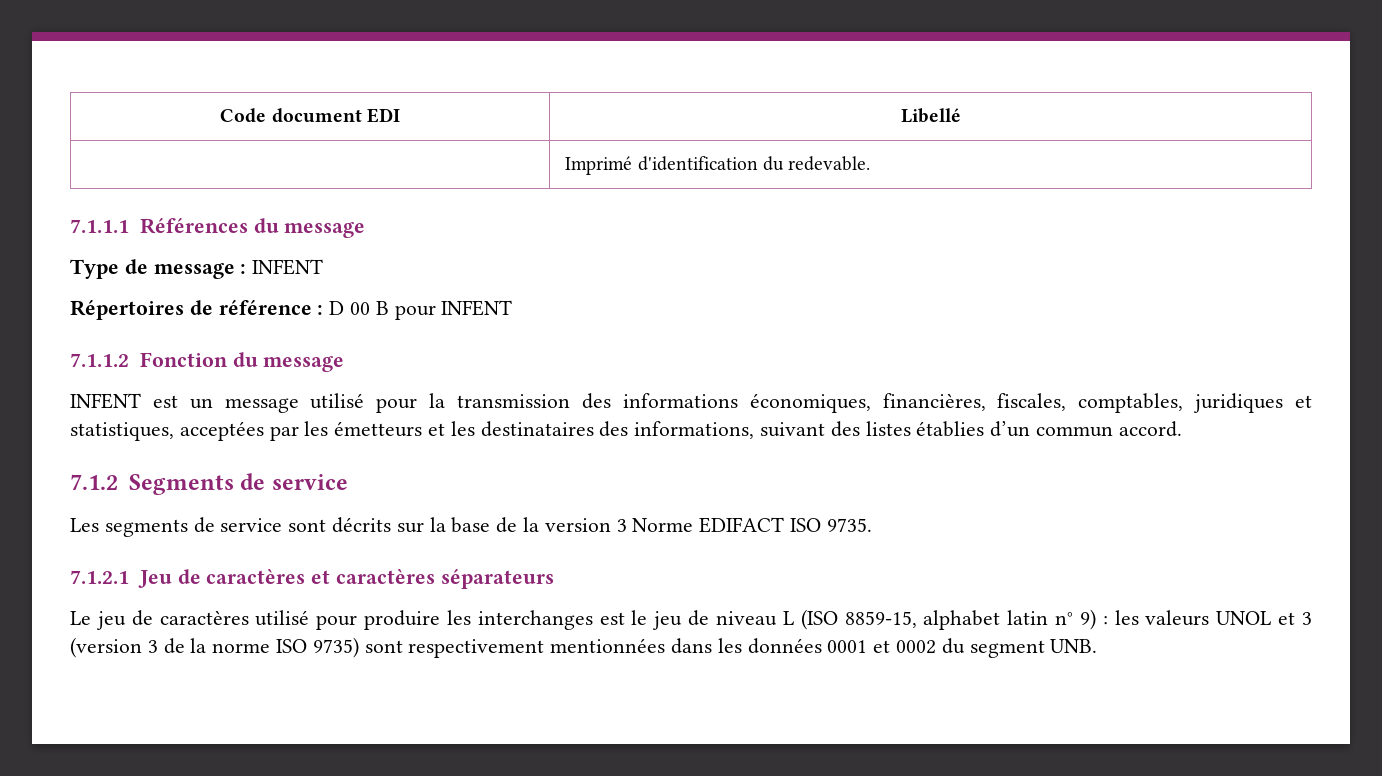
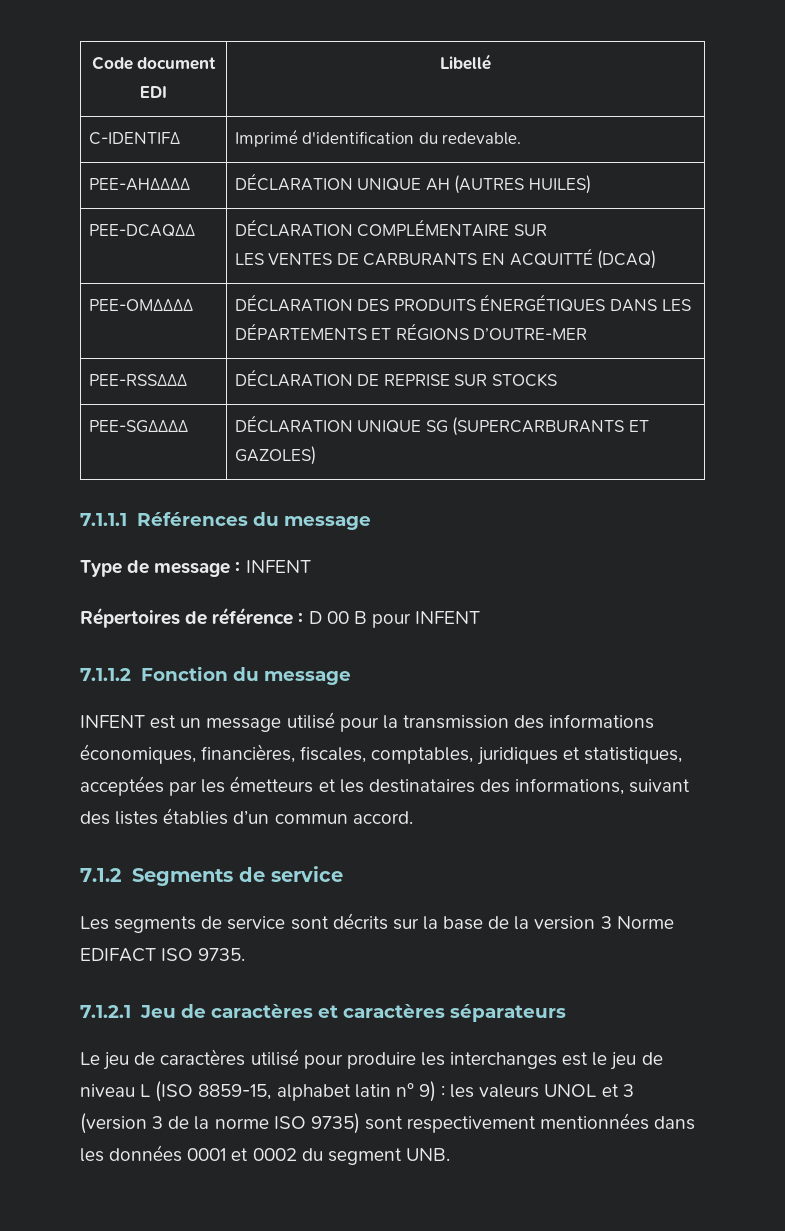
(961, 115) none -> [88,131,180,145] C-IDENTIF∆
(871, 163) none -> [88,177,190,191] [234,173,591,194] [88,223,195,237] [234,219,547,237] [234,248,657,269] [88,298,193,311] [234,294,691,312] [234,323,588,341] [88,373,187,386] [234,369,557,387] [88,419,188,433] [234,415,649,436] [234,446,316,465] // PEE-AH∆∆∆∆ | DÉCLARATION UNIQUE AH (AUTRES HUILES) // PEE-DCAQ∆∆ | DÉCLARATION COMPLÉMENTAIRE SUR // LES VENTES DE CARBURANTS EN ACQUITTÉ (DCAQ) // PEE-OM∆∆∆∆ | DÉCLARATION DES PRODUITS ÉNERGÉTIQUES DANS LES DÉPARTEMENTS ET RÉGIONS D’OUTRE-MER // PEE-RSS∆∆∆ | DÉCLARATION DE REPRISE SUR STOCKS // PEE-SG∆∆∆∆ | DÉCLARATION UNIQUE SG (SUPERCARBURANTS ET GAZOLES)

